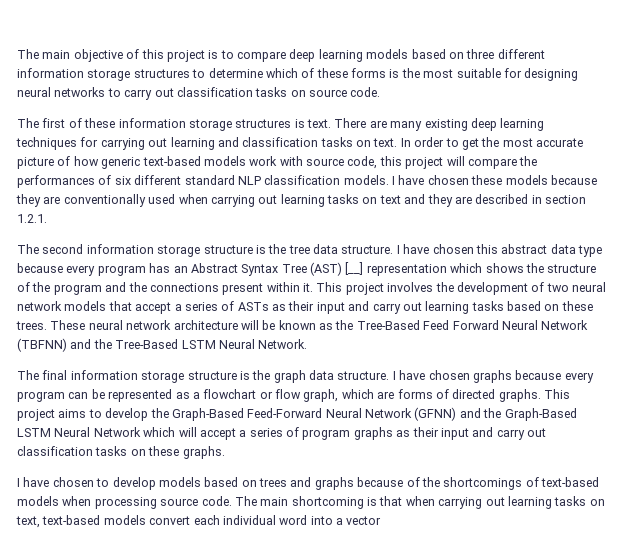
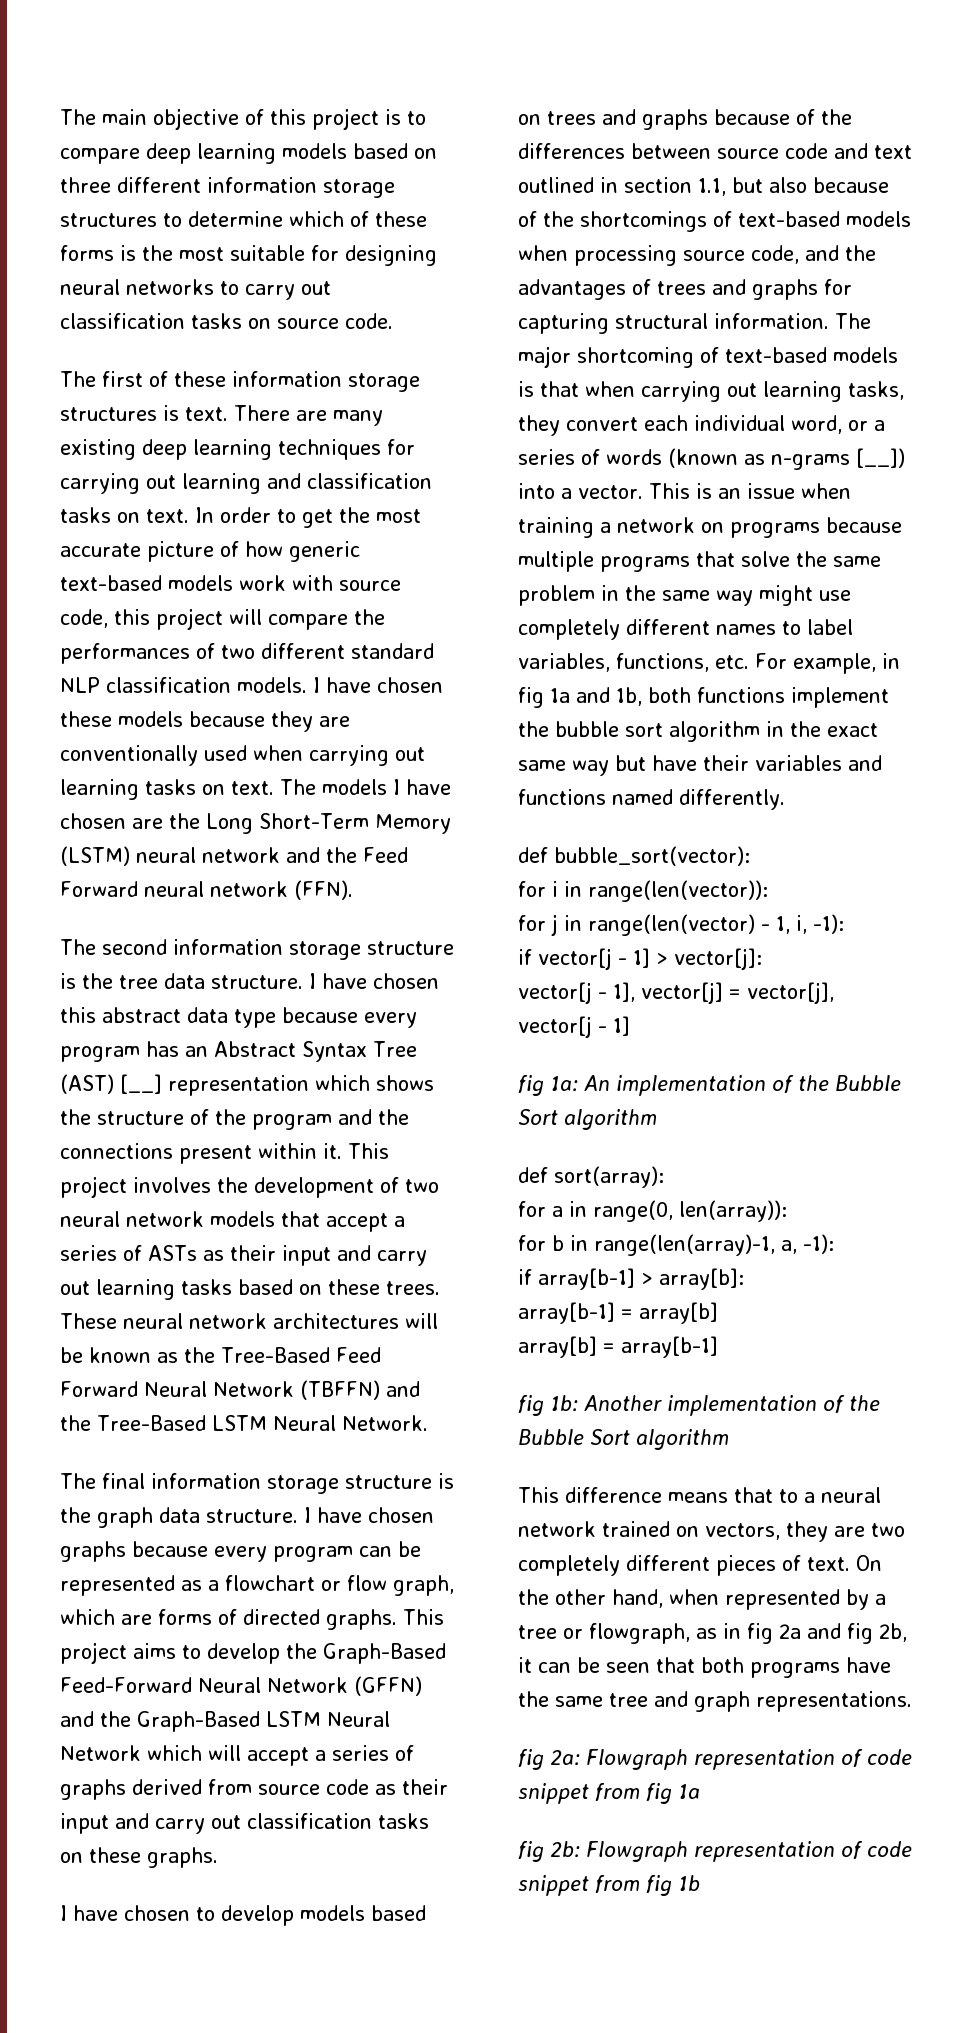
[114,176,131,185] six -> [221,645,255,659] two
[379,194,586,207] [17,214,47,223] text and they are described in section 1.2.1. -> [231,779,451,795] [60,813,451,834] [60,846,408,866] [60,880,353,900] text. The models I have chosen are the Long Short-Term Memory (LSTM) neural network and the Feed Forward neural network (FFN).
[173,320,238,330] architecture -> [273,1313,399,1329] architectures
[17,338,67,352] (TBFNN) -> [299,1380,380,1400] (TBFFN)
[414,407,457,421] (GFNN) -> [353,1676,422,1696] (GFFN)
[302,427,393,440] program graphs -> [60,1779,369,1800] graphs derived from source code
(440, 482) none -> [518,143,912,159] [518,177,889,196] [518,211,574,227] differences between source code and text outlined in section 1.1, but also because of the
[201,496,364,509] code. The main shortcoming -> [751,245,876,264] [518,279,852,300] [518,313,871,334] [518,346,898,368] code, and the advantages of trees and graphs for capturing structural information. The major shortcoming of text-based models
[554,496,605,506] [16,515,382,528] tasks on text, text-based models convert each individual word into a vector -> [848,381,904,400] [518,415,885,436] [518,448,905,470] [518,483,851,499] [518,517,902,538] [518,551,881,572] [518,585,851,606] [518,619,853,640] [518,653,900,674] [518,687,889,708] [518,721,878,742] [518,755,882,776] [518,789,785,810] [518,846,750,866] [518,880,768,902] [518,914,844,936] [518,948,762,970] [518,982,834,1004] [518,1016,630,1038] [518,1075,901,1096] [518,1109,657,1130] [518,1166,664,1188] [518,1200,787,1222] [518,1234,834,1256] [518,1268,744,1290] [518,1302,718,1324] [518,1336,718,1358] [518,1395,880,1416] [518,1429,729,1450] [518,1487,881,1503] [518,1521,905,1542] [518,1555,882,1576] [518,1589,886,1610] [518,1623,907,1644] [518,1657,891,1678] [518,1691,912,1712] [518,1749,912,1770] [518,1783,700,1804] [518,1841,912,1862] [518,1875,700,1896] tasks, they convert each individual word, or a series of words (known as n-grams [__]) into a vector. This is an issue when training a network on programs because multiple programs that solve the same problem in the same way might use completely different names to label variables, functions, etc. For example, in fig 1a and 1b, both functions implement the bubble sort algorithm in the exact same way but have their variables and functions named differently. // def bubble_sort(vector): // for i in range(len(vector)): // for j in range(len(vector) - 1, i, -1): // if vector[j - 1] > vector[j]: // vector[j - 1], vector[j] = vector[j], vector[j - 1] // fig 1a: An implementation of the Bubble Sort algorithm // def sort(array): // for a in range(0, len(array)): // for b in range(len(array)-1, a, -1): // if array[b-1] > array[b]: // array[b-1] = array[b] // array[b] = array[b-1] // fig 1b: Another implementation of the Bubble Sort algorithm // This difference means that to a neural network trained on vectors, they are two completely different pieces of text. On the other hand, when represented by a tree or flowgraph, as in fig 2a and fig 2b, it can be seen that both programs have the same tree and graph representations. // fig 2a: Flowgraph representation of code snippet from fig 1a // fig 2b: Flowgraph representation of code snippet from fig 1b

